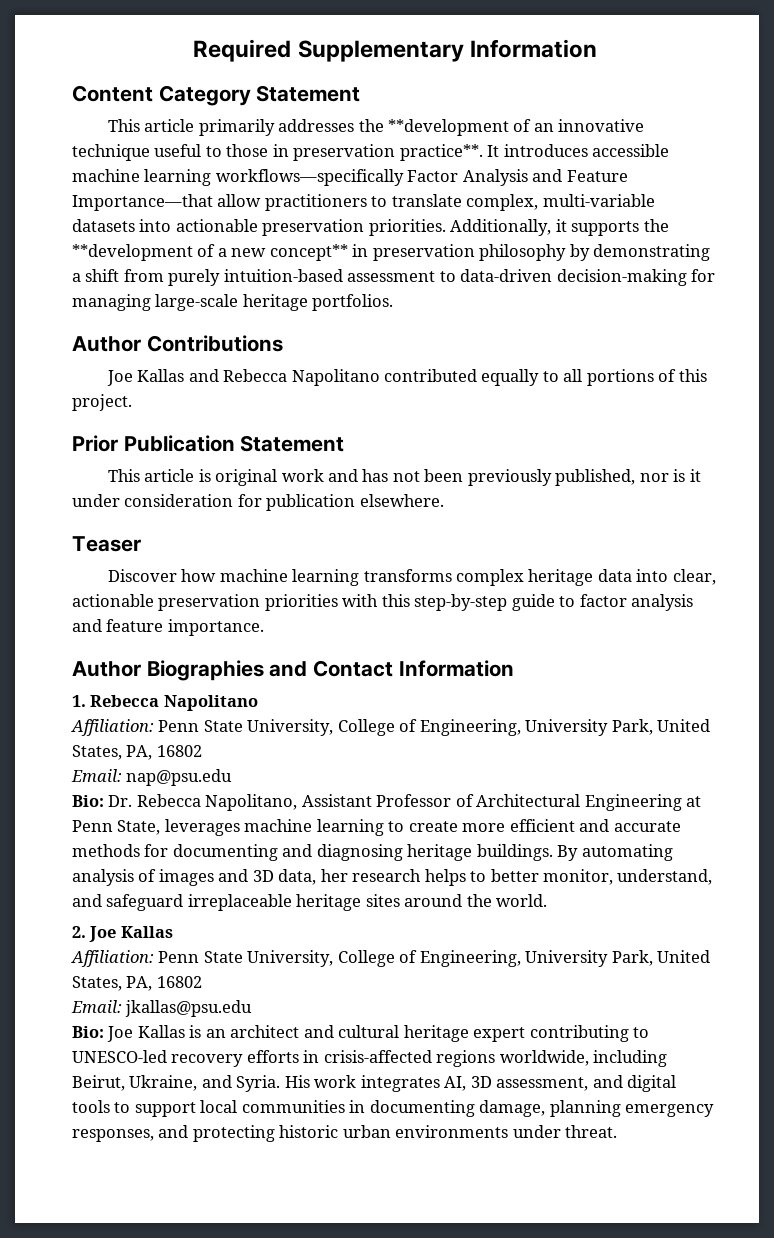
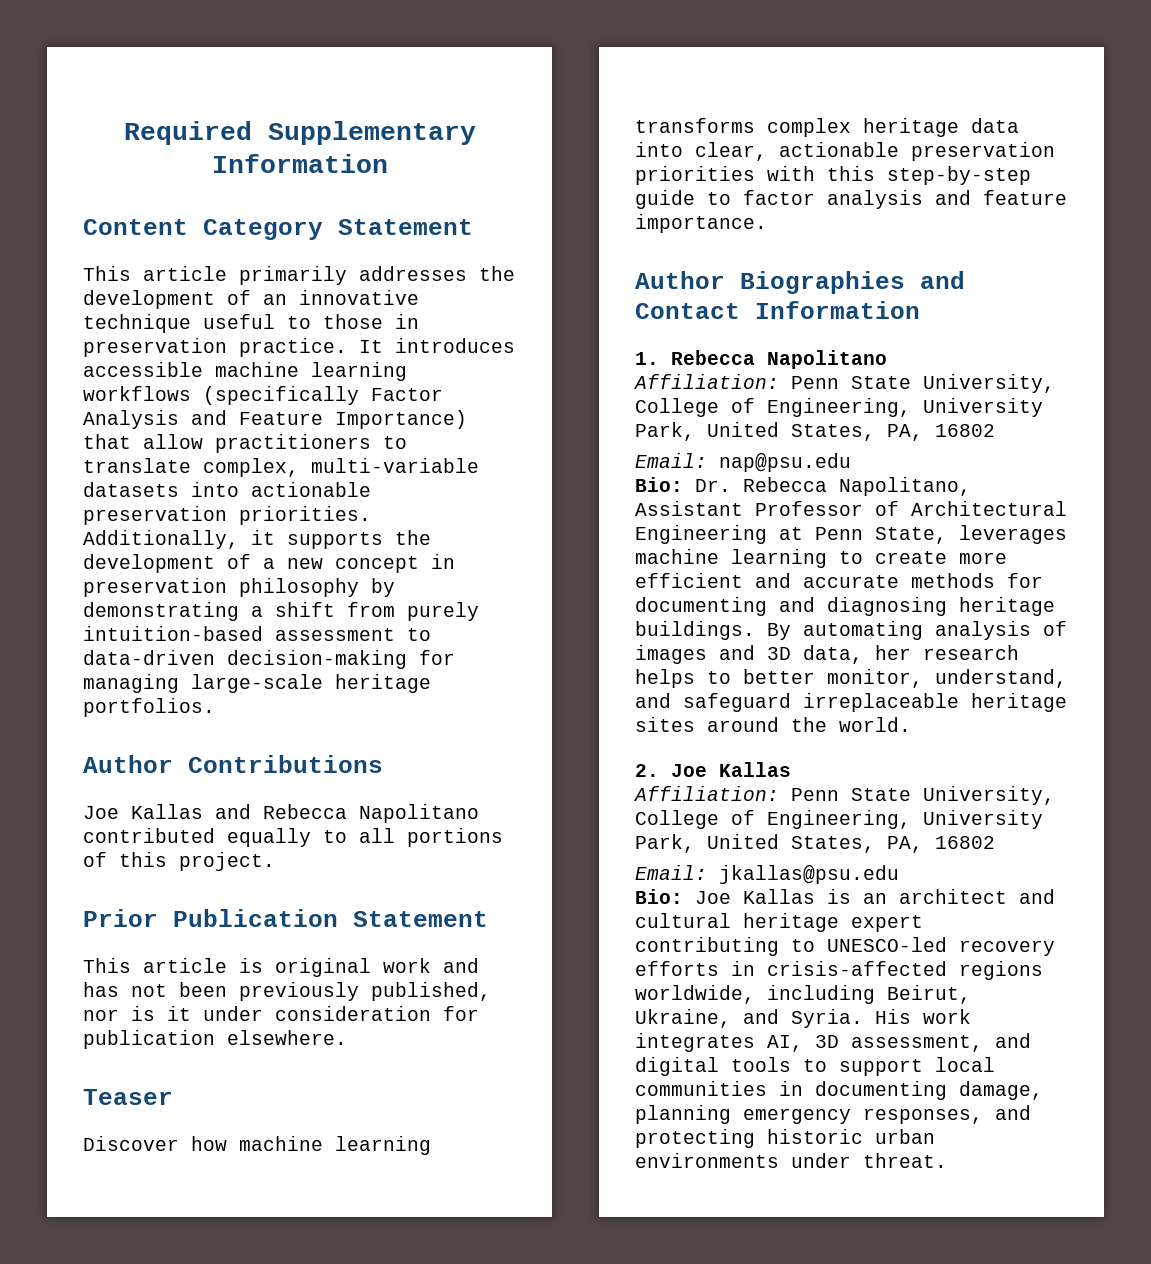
[388,119,510,136] **development -> [83,290,215,309] development
[399,144,483,161] practice**. -> [239,338,347,357] practice.
[215,169,404,186] workflows—specifically -> [83,386,359,405] workflows (specifically
[72,194,213,211] Importance—that -> [335,410,467,429] [83,434,131,449] Importance) that
[72,244,193,261] **development -> [83,554,215,573] development
[269,244,348,261] concept** -> [335,556,419,573] concept

